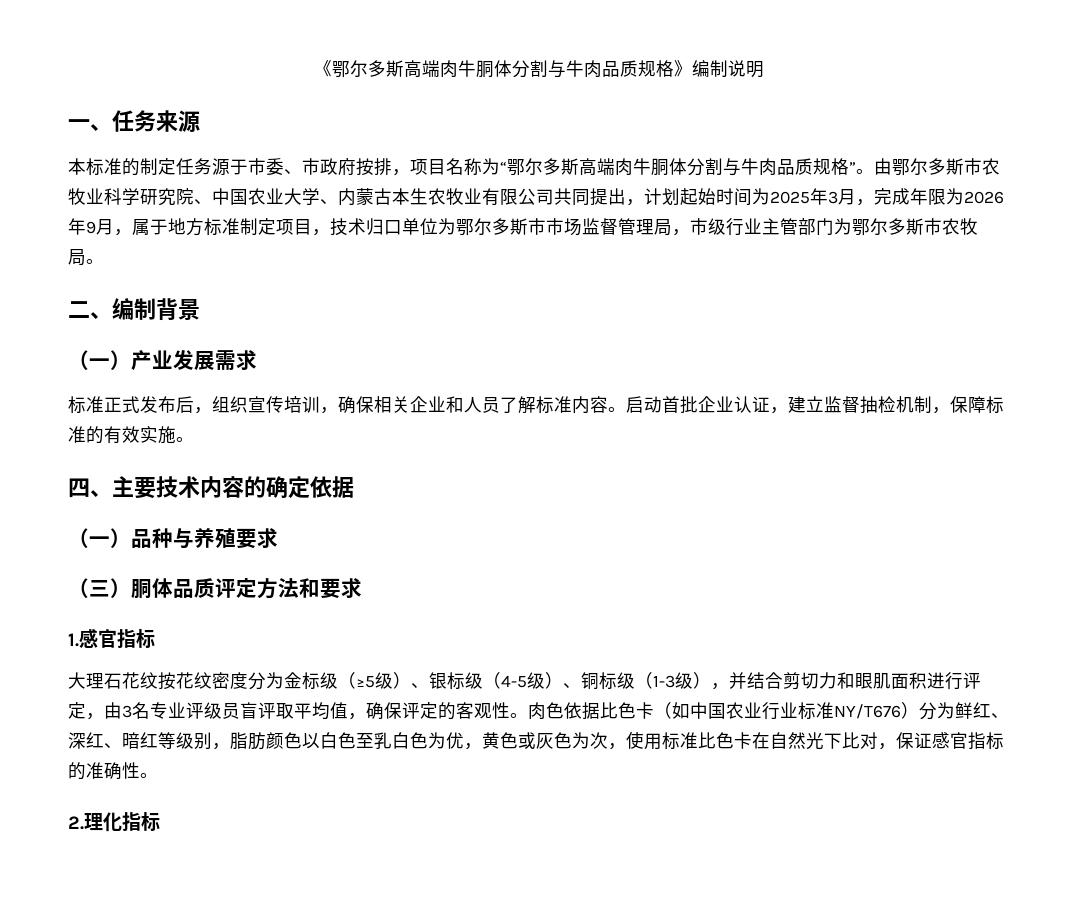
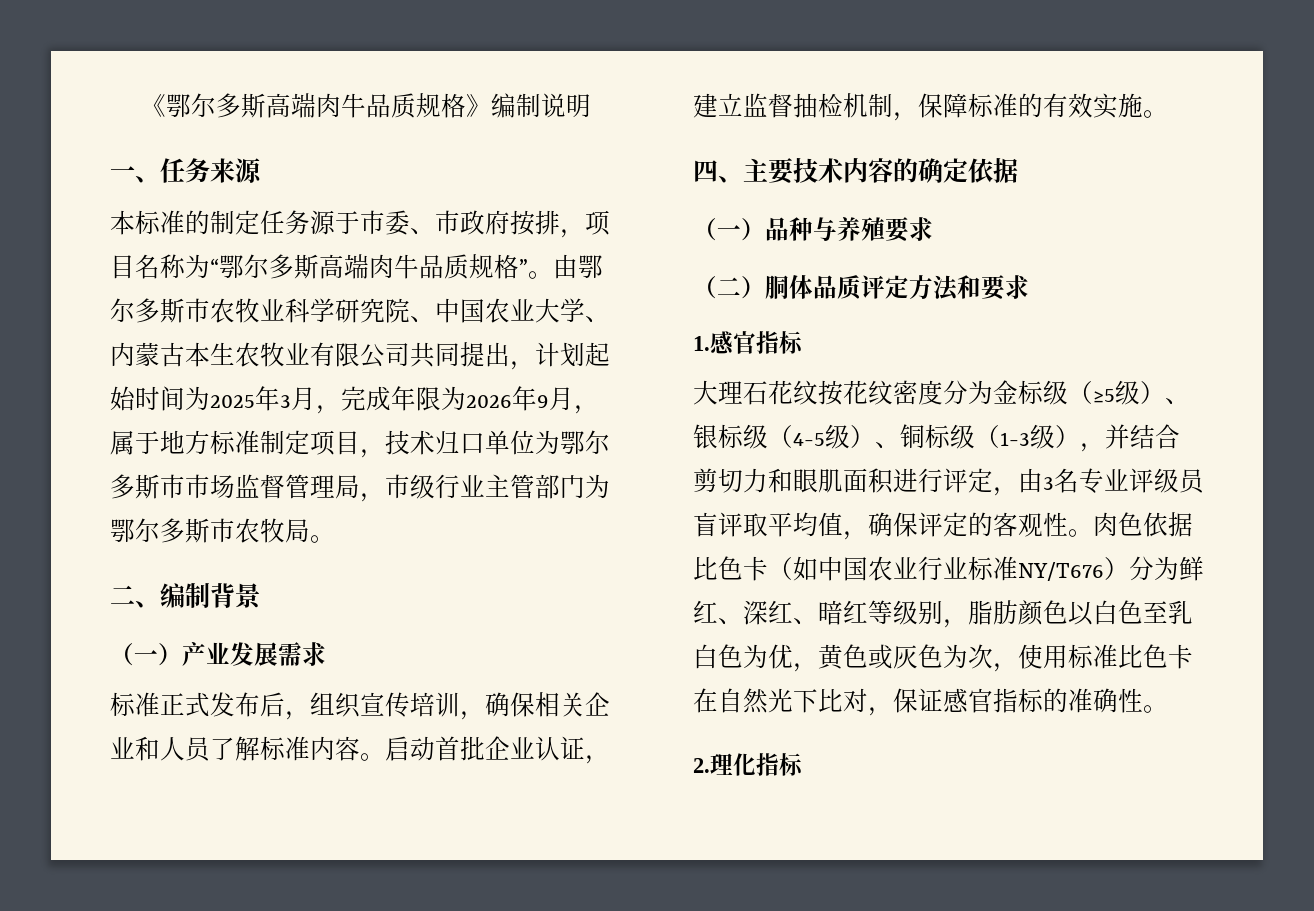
[475,60,602,78] 胴体分割与牛肉 -> (366, 105) none
[651,158,777,176] 胴体分割与牛肉 -> (419, 266) none
[89,580,110,597] 三 -> [717,277,741,296] 二

